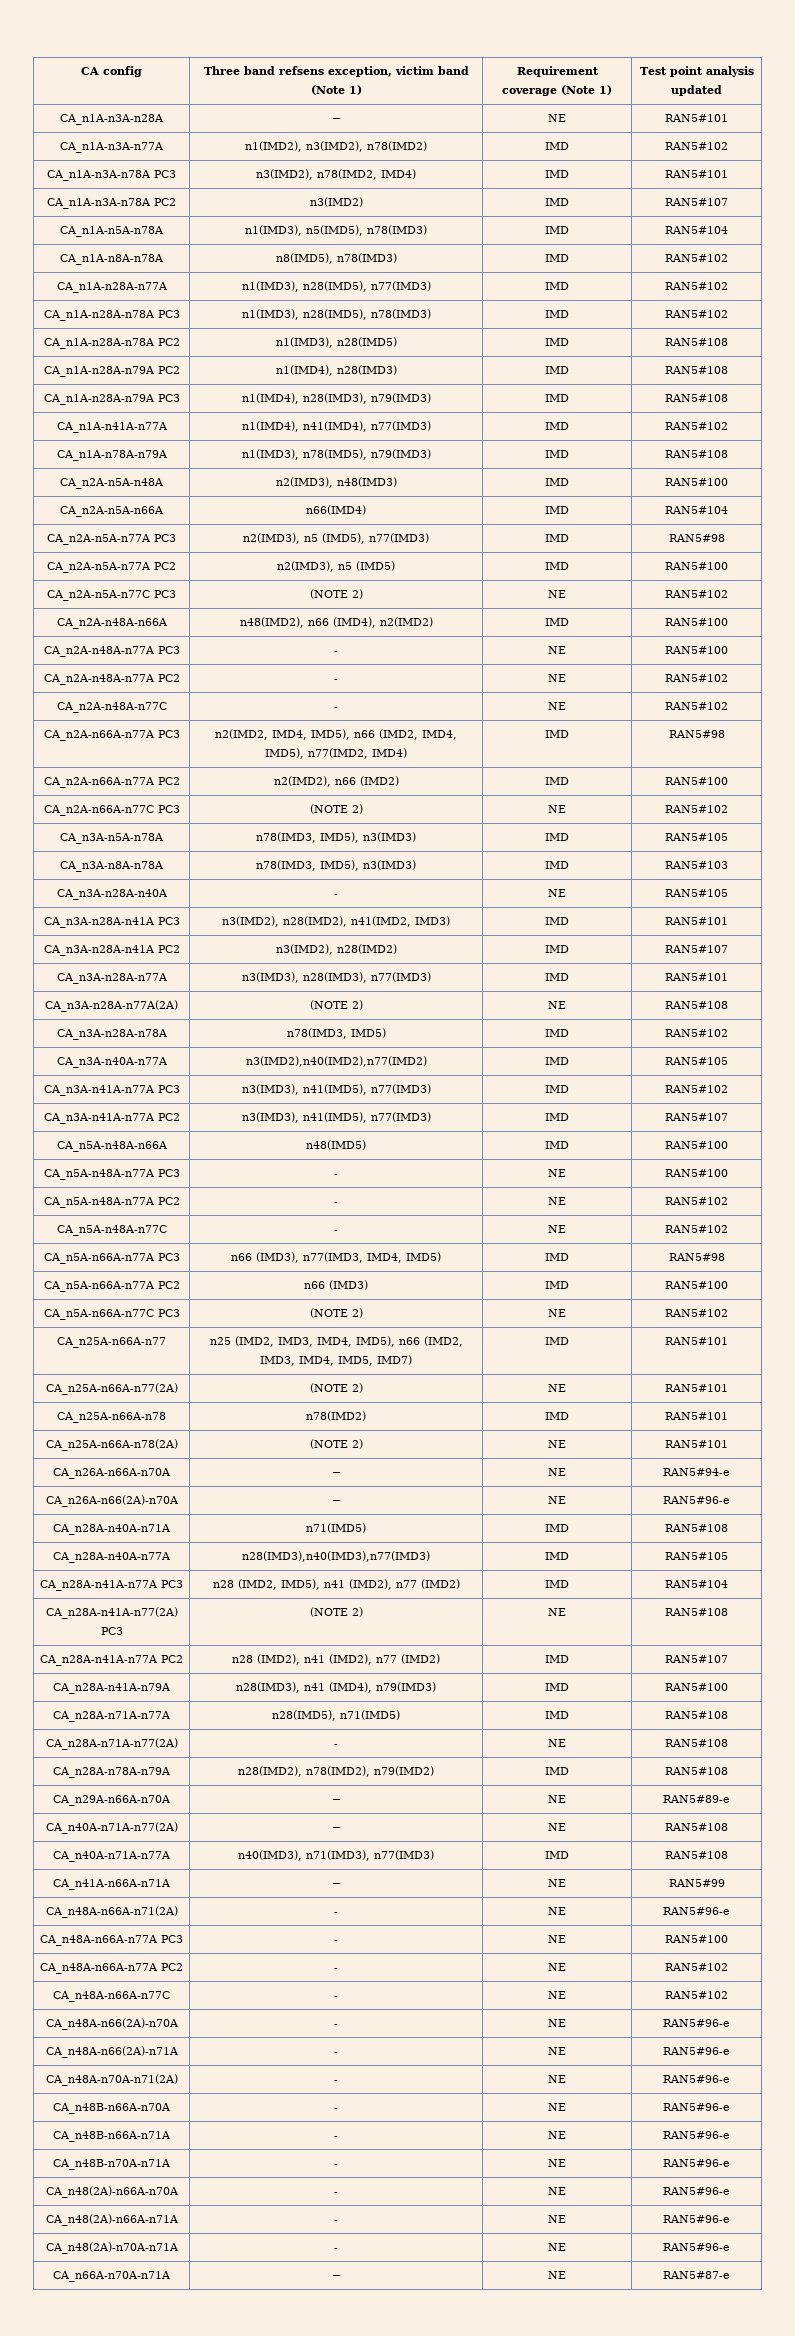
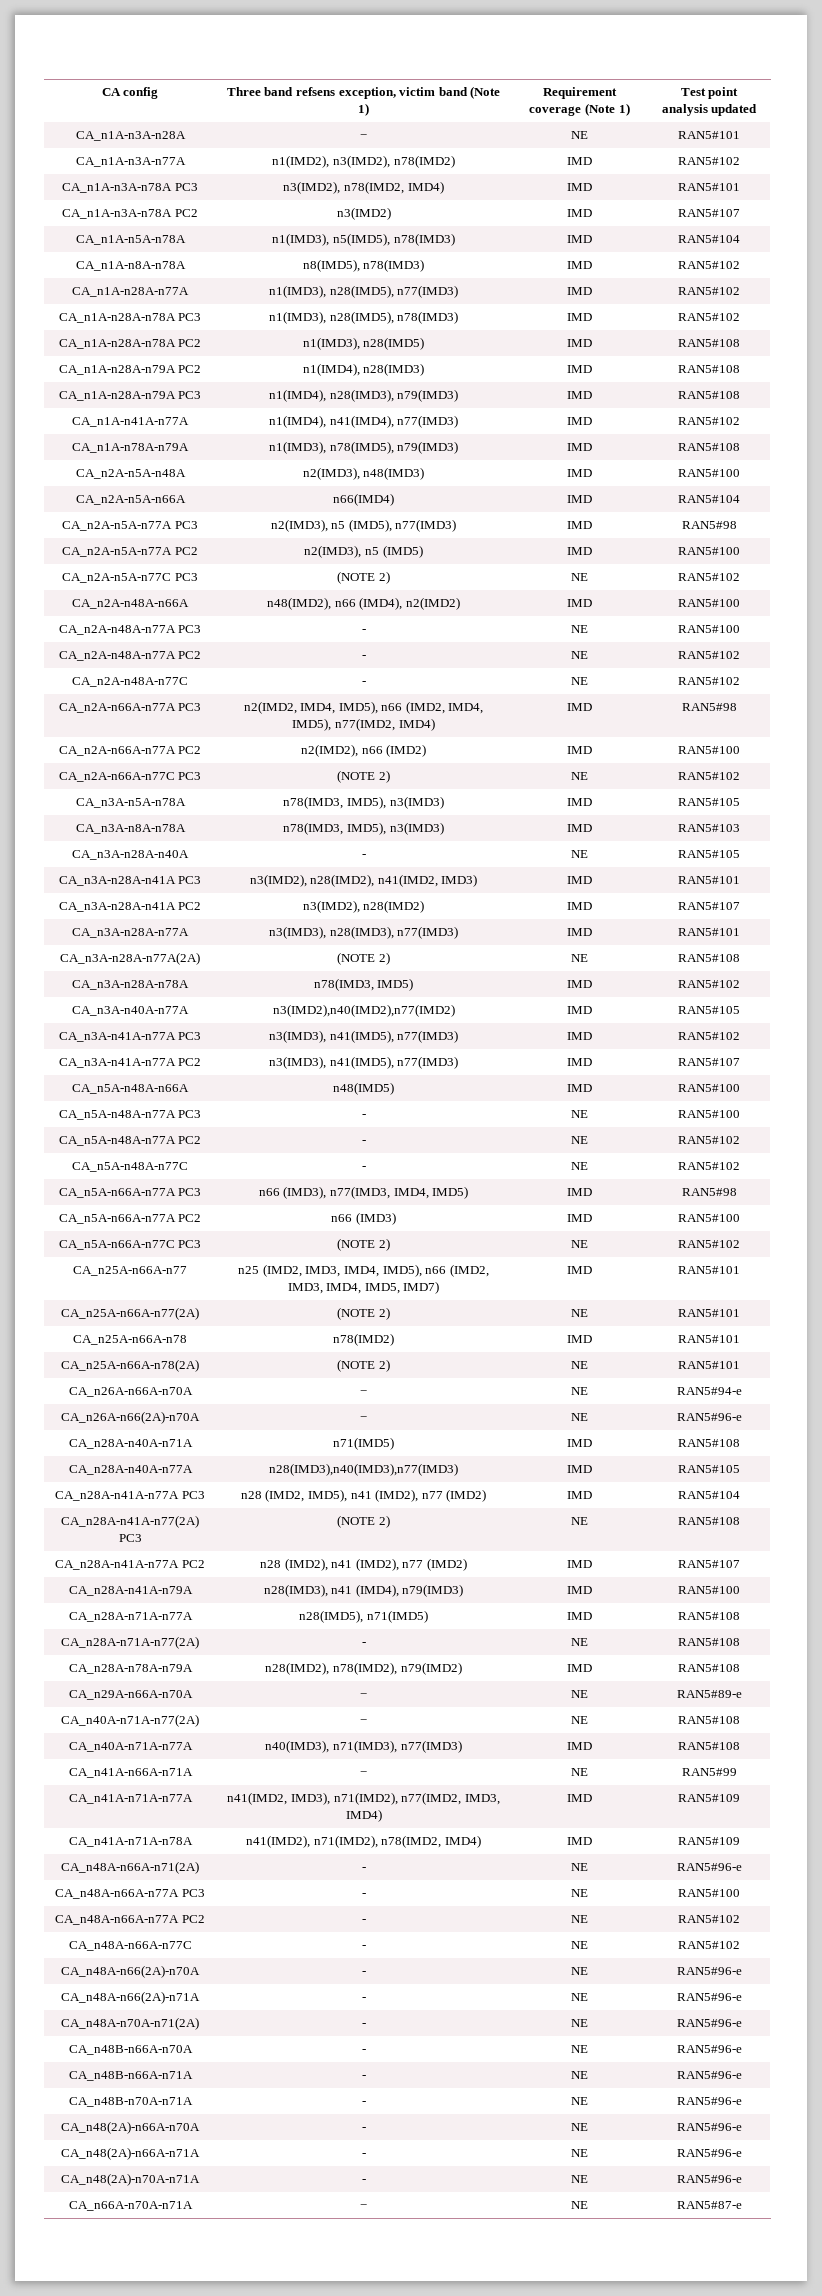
(725, 1883) none -> [68,1794,193,1804] [227,1792,500,1805] [345,1809,382,1822] [567,1794,592,1802] [678,1794,740,1802] [68,1837,193,1847] [246,1835,481,1848] [567,1837,592,1845] [678,1837,740,1845] // CA_n41A-n71A-n77A | n41(IMD2, IMD3), n71(IMD2), n77(IMD2, IMD3, IMD4) | IMD | RAN5#109 // CA_n41A-n71A-n78A | n41(IMD2), n71(IMD2), n78(IMD2, IMD4) | IMD | RAN5#109

